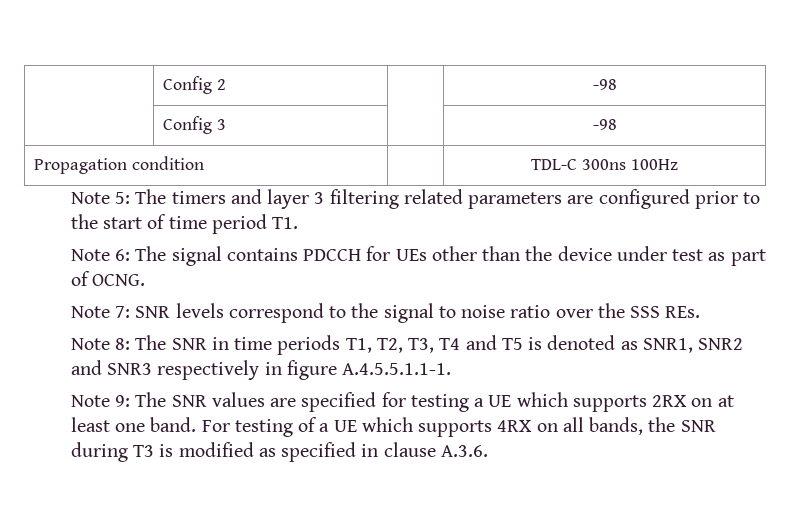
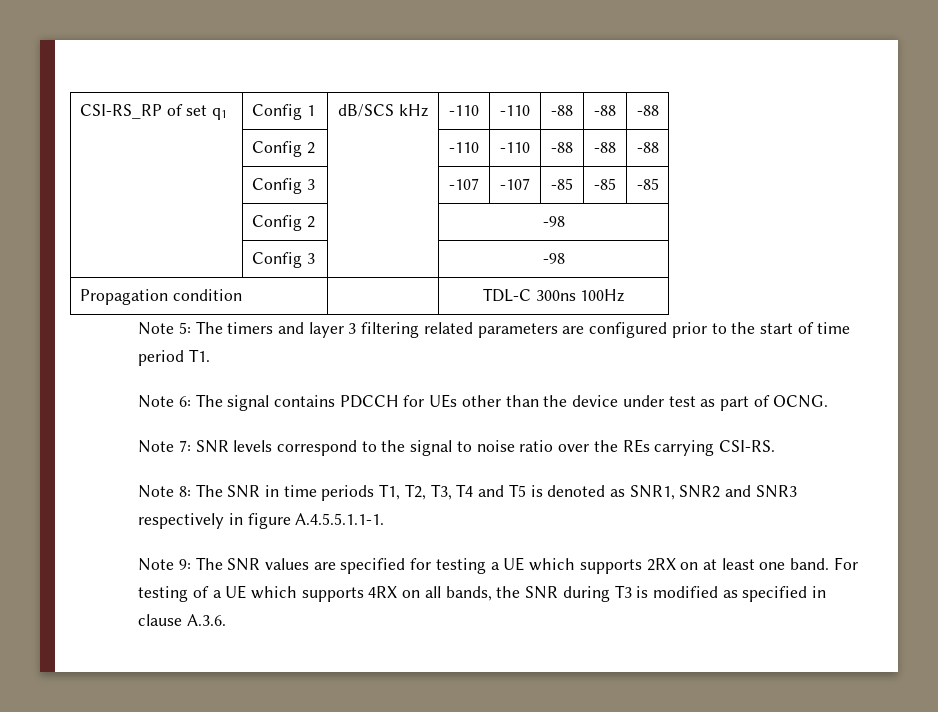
(162, 85) none -> [79,104,228,120] [251,104,315,120] [338,104,428,117] [449,105,479,116] [500,105,530,116] [551,105,573,116] [594,105,616,116] [636,105,659,116] [251,141,315,157] [449,142,479,153] [500,142,530,153] [551,142,573,153] [594,142,616,153] [636,142,659,153] [251,178,315,194] [449,178,479,190] [500,178,530,190] [551,178,573,190] [594,178,616,190] [636,178,659,190] CSI-RS_RP of set q1 | Config 1 | dB/SCS kHz | -110 | -110 | -88 | -88 | -88 // | Config 2 | | -110 | -110 | -88 | -88 | -88 // | Config 3 | | -107 | -107 | -85 | -85 | -85 //
[630,306,701,318] SSS REs. -> [622,439,775,456] REs carrying CSI-RS.

